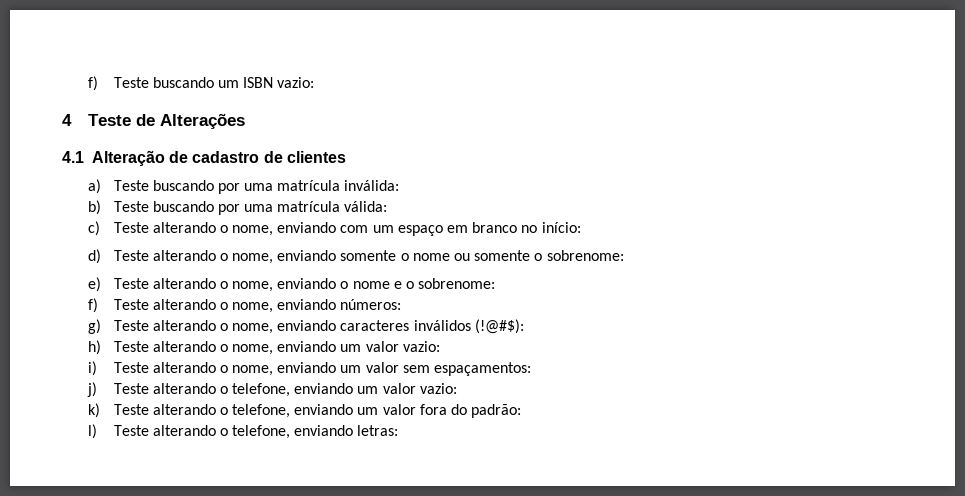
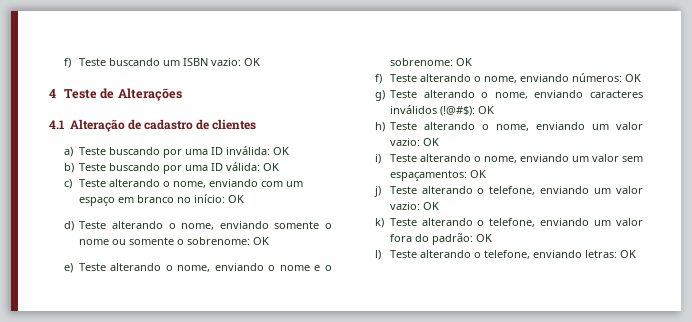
(315, 82) none -> [243,58,260,66] OK
[277,180,341,191] matrícula -> [210,147,223,155] ID
(400, 185) none -> [272,147,289,155] OK
[277,201,341,212] matrícula -> [211,163,224,171] ID
(388, 206) none -> [263,163,280,171] OK
(581, 227) none -> [227,195,244,203] OK
(624, 255) none -> [253,237,270,245] OK
(496, 283) none -> [455,58,472,66] OK
(402, 304) none -> [624,74,641,82] OK
(524, 326) none -> [478,106,495,114] OK
(440, 346) none -> [423,138,440,146] OK
(532, 369) none -> [469,170,486,178] OK
(457, 388) none -> [422,202,439,210] OK
(522, 411) none -> [475,234,492,242] OK
(399, 430) none -> [619,250,636,258] OK

